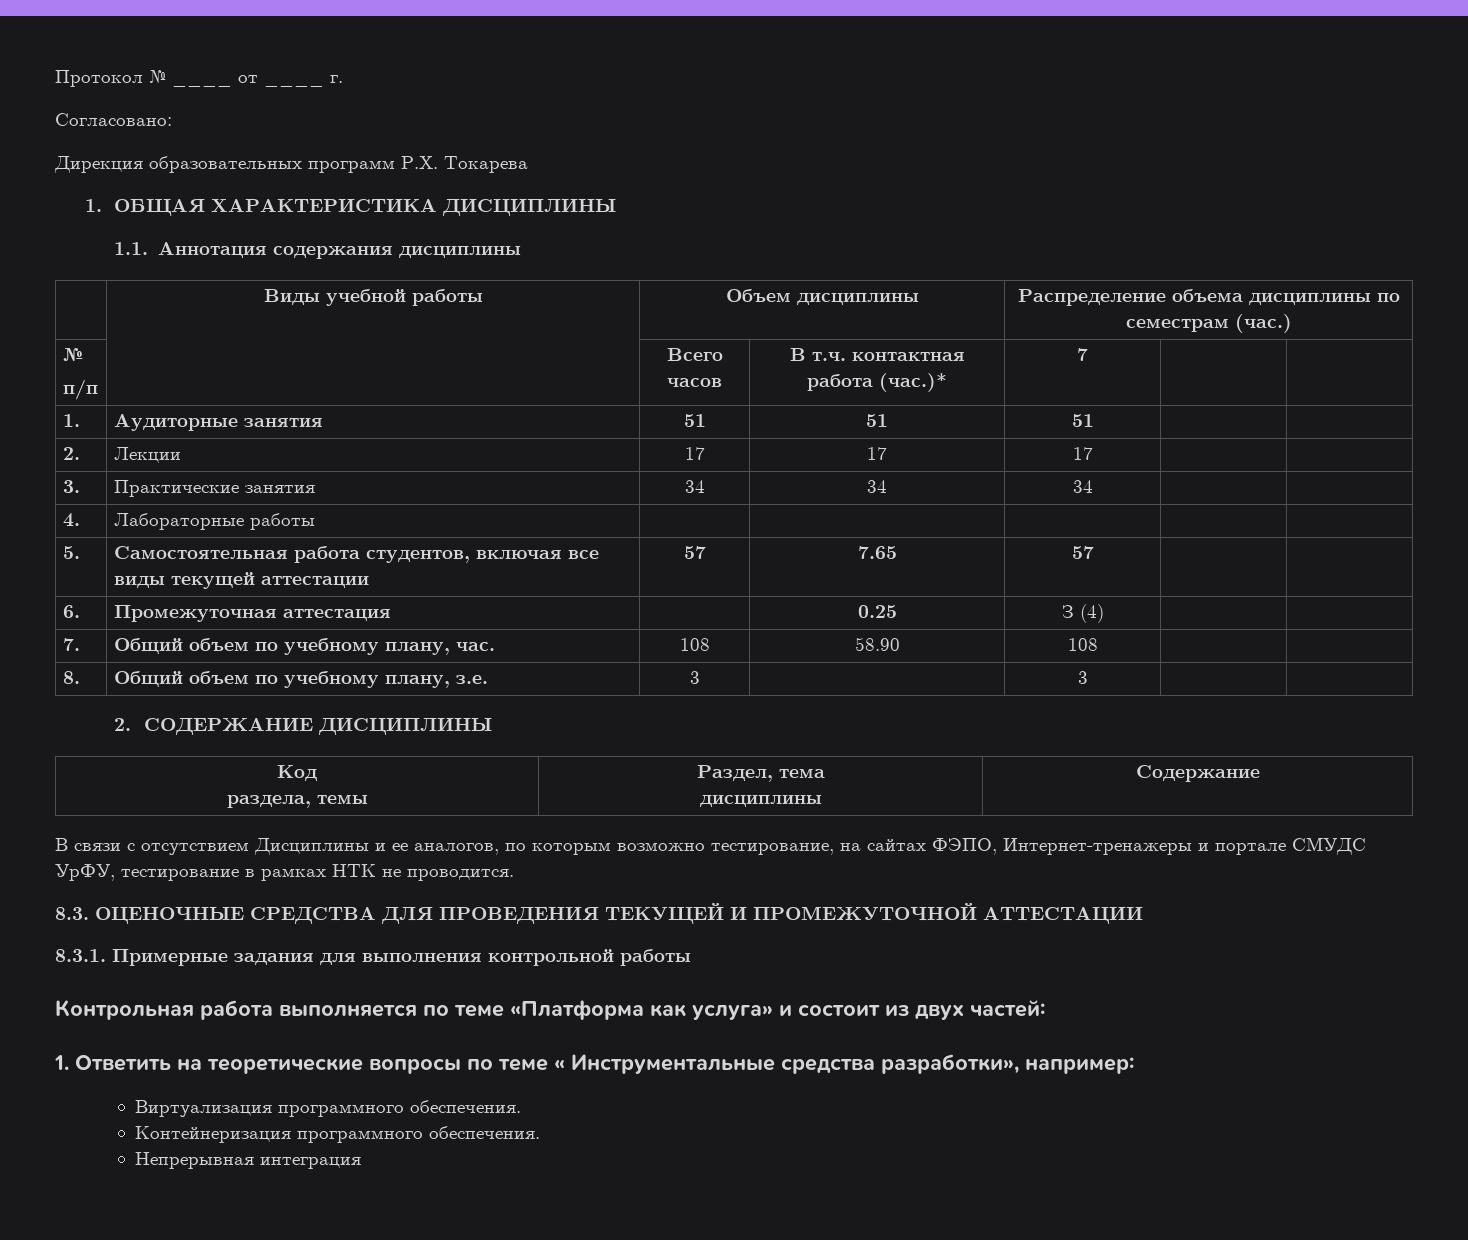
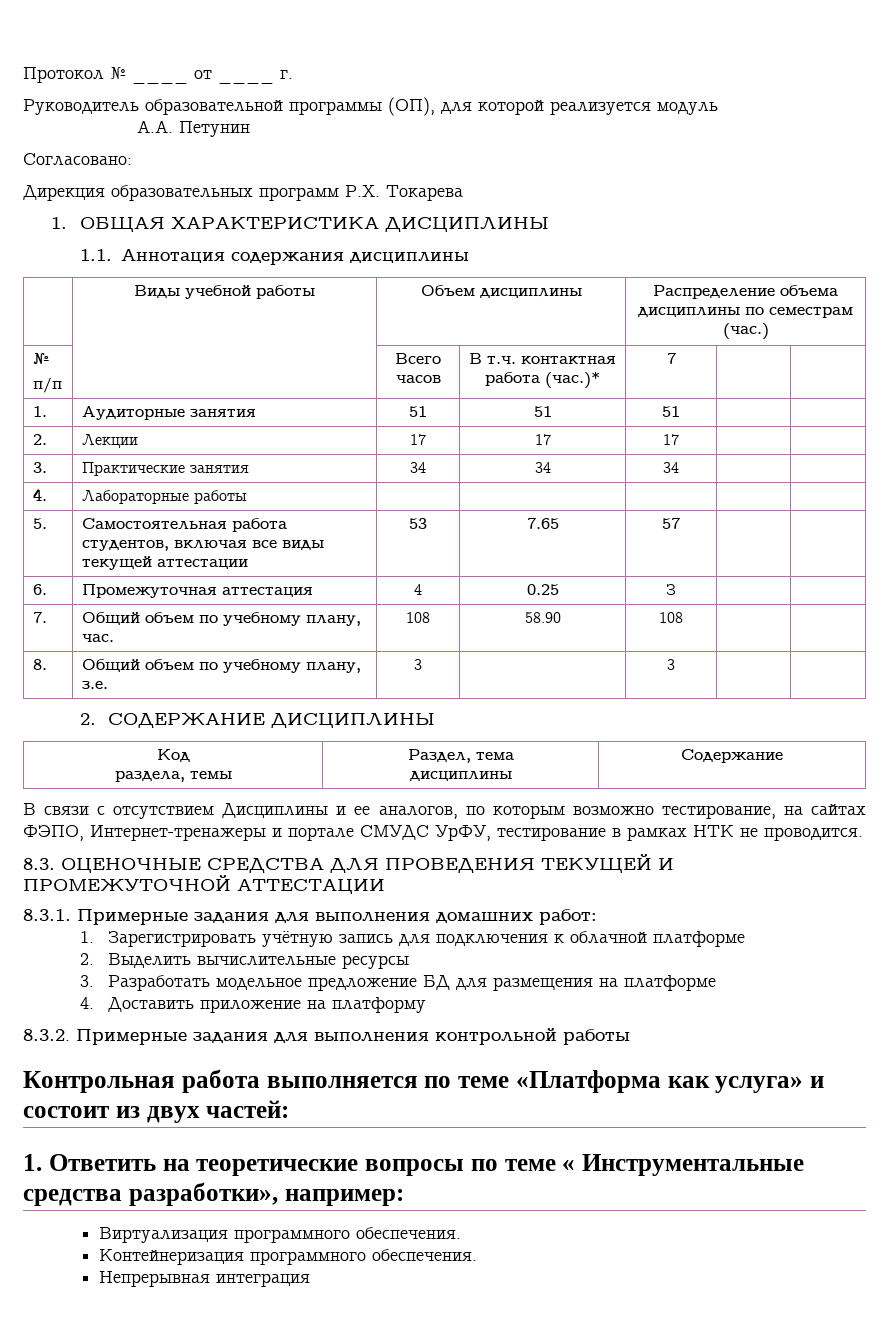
(343, 79) none -> [23,97,718,116] [136,120,250,137] // Руководитель образовательной программы (ОП), для которой реализуется модуль // А.А. Петунин
[683,546,706,559] 57 -> [409,518,427,529] 53
(391, 615) none -> [414,584,422,595] 4
[1079,604,1104,623] (4) -> (676, 589) none
(482, 957) none -> [436,909,597,925] [79,931,746,947] [79,953,410,969] [79,975,717,991] [79,997,427,1013] [23,1029,429,1045] домашних работ: // 1. Зарегистрировать учётную запись для подключения к облачной платформе // 2. Выделить вычислительные ресурсы // 3. Разработать модельное предложение БД для размещения на платформе // 4. Доставить приложение на платформу // 8.3.2. Примерные задания для выполнения

